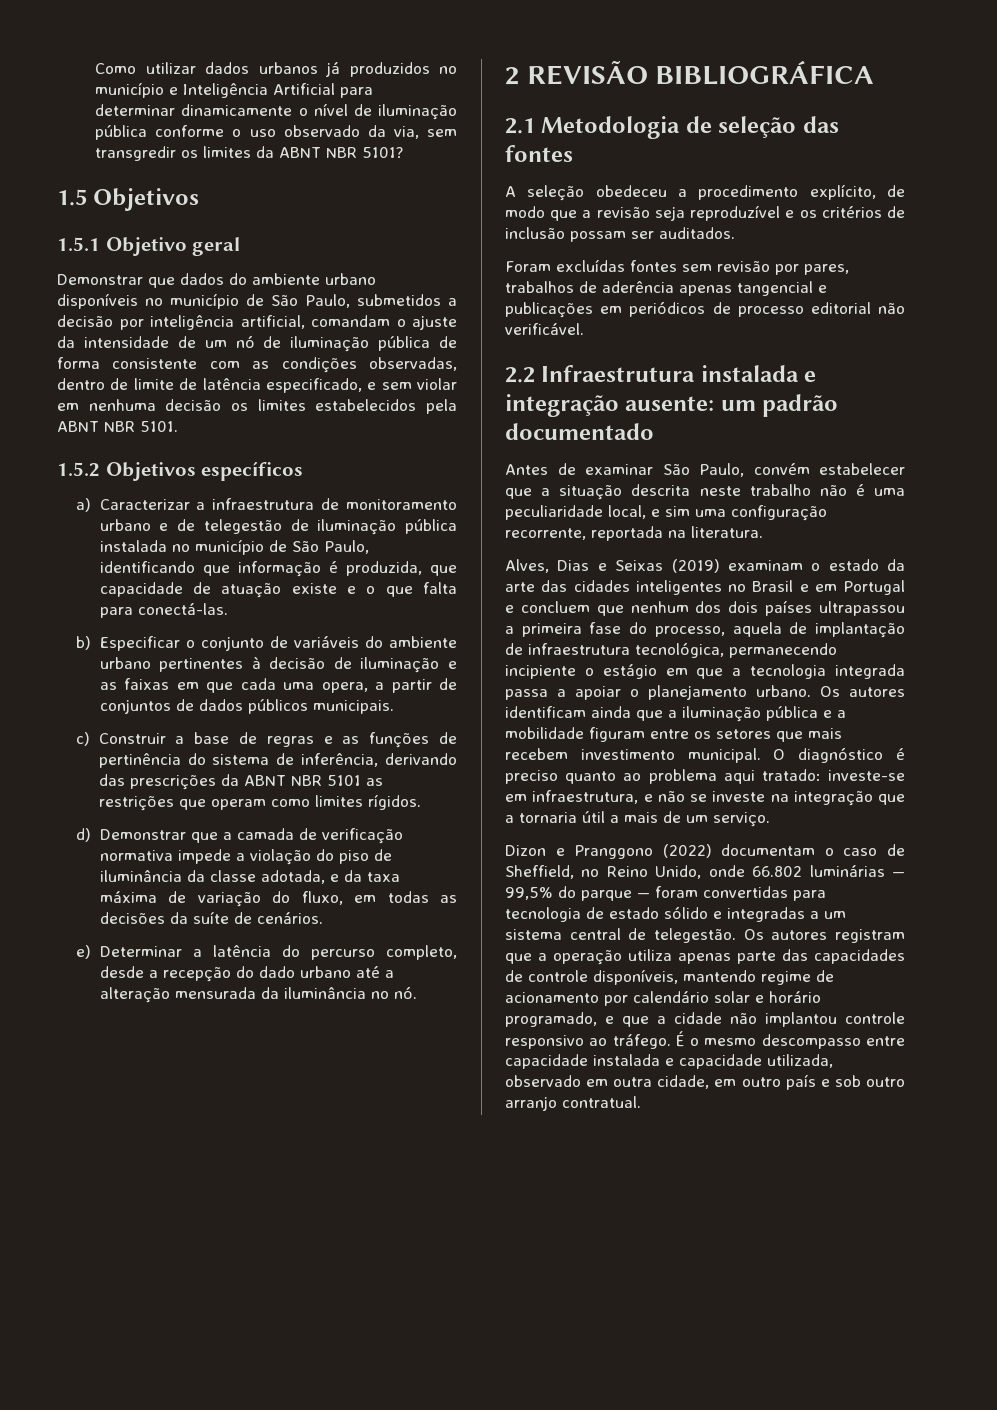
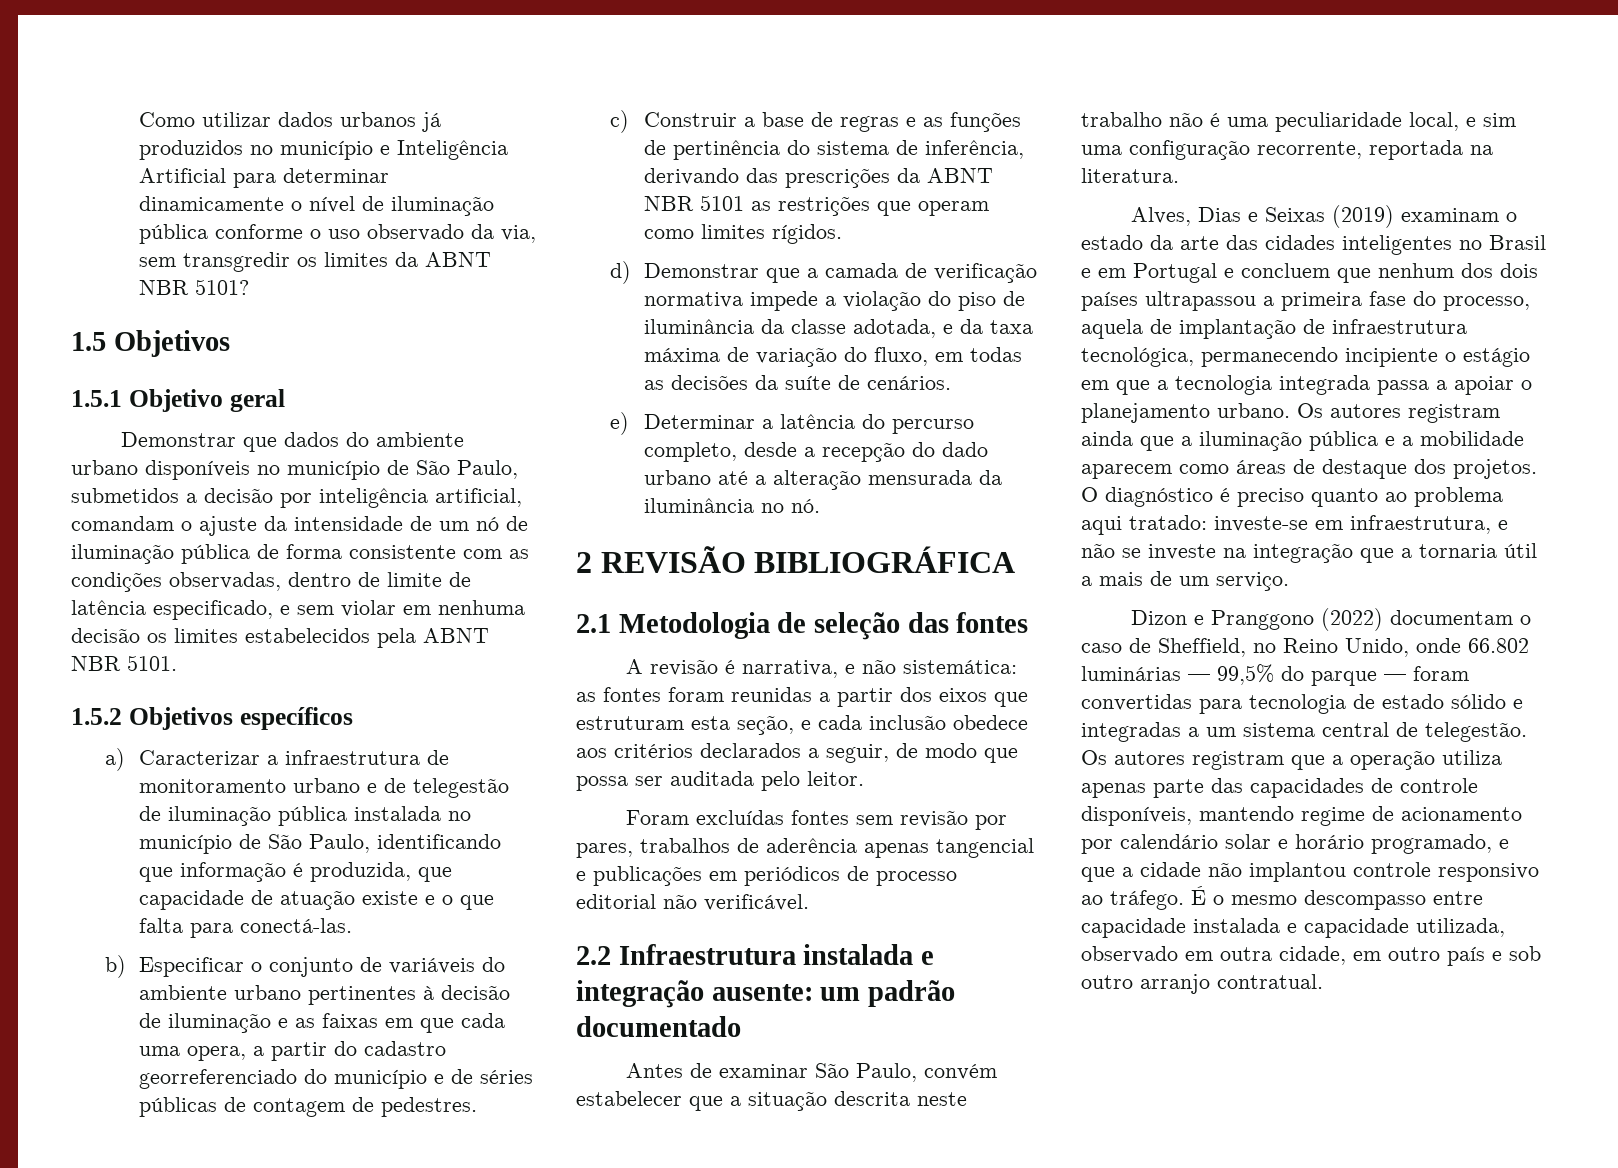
[439,678,458,690] [99,699,394,714] de conjuntos de dados públicos municipais. -> [333,1041,446,1056] [138,1069,533,1089] [138,1097,477,1117] do cadastro georreferenciado do município e de séries públicas de contagem de pedestres.
[527,184,905,201] [505,205,905,221] [505,227,735,242] seleção obedeceu a procedimento explícito, de modo que a revisão seja reproduzível e os critérios de inclusão possam ser auditados. -> [650,659,1018,678] [576,687,1028,707] [576,715,1028,735] [576,743,1018,763] [576,771,864,791] revisão é narrativa, e não sistemática: as fontes foram reunidas a partir dos eixos que estruturam esta seção, e cada inclusão obedece aos critérios declarados a seguir, de modo que possa ser auditada pelo leitor.
[505,706,586,718] identificam -> [1408,404,1500,423] registram
[589,727,842,742] [505,748,761,763] figuram entre os setores que mais recebem investimento municipal. -> [1081,459,1537,479] aparecem como áreas de destaque dos projetos.

